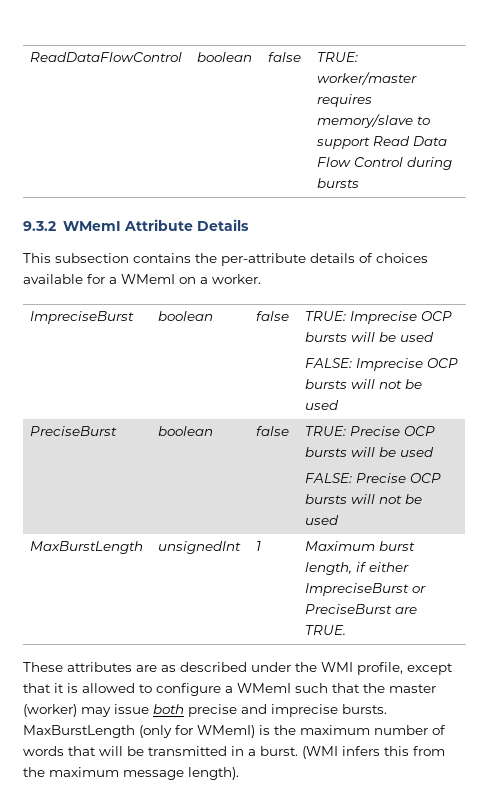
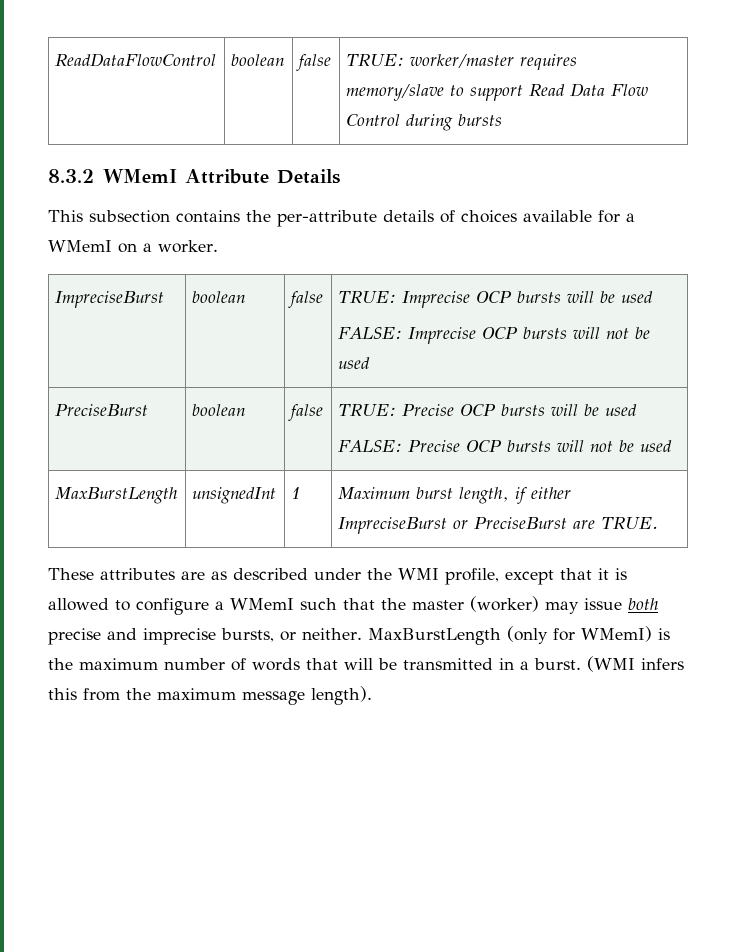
[23,221,56,231] 9.3.2 -> [48,169,94,183] 8.3.2
[342,704,387,714] bursts. -> [221,628,362,642] bursts, or neither.

